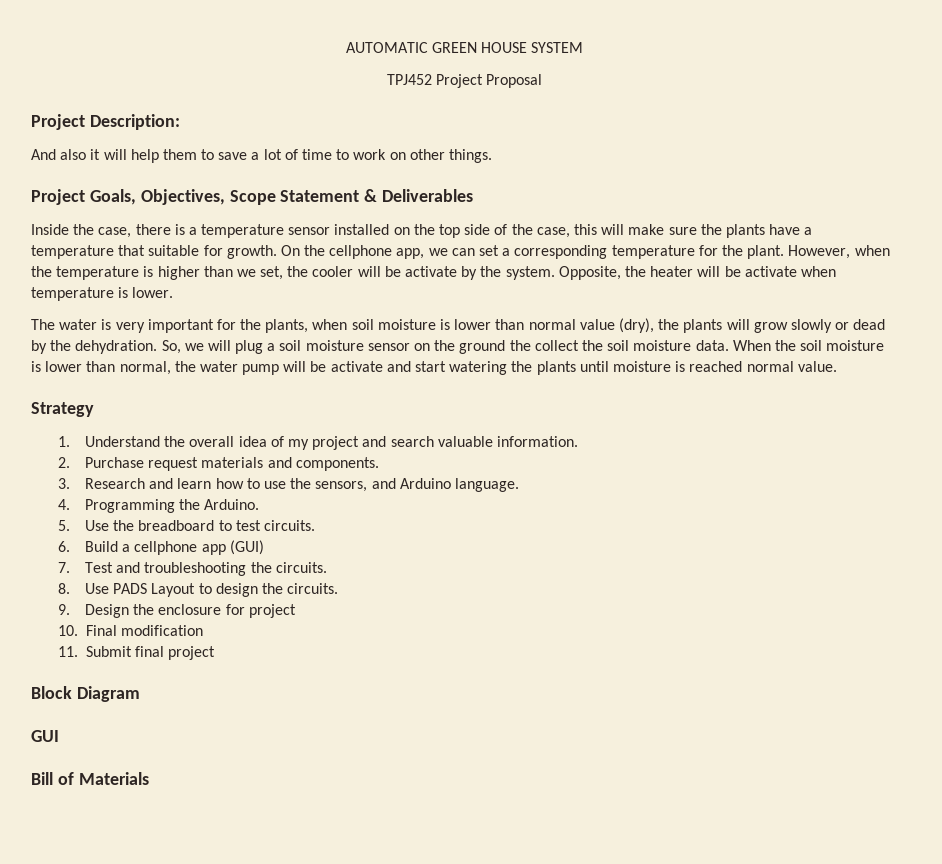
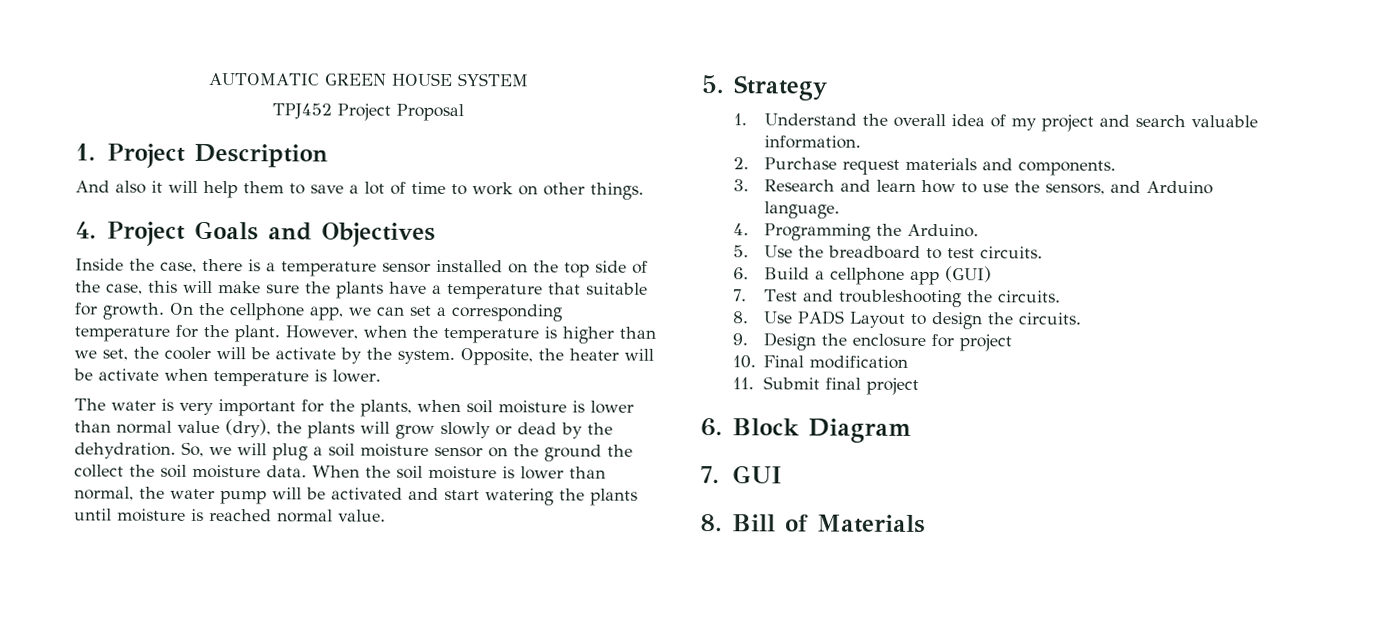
[31,114,180,130] Project Description: -> [75,143,328,168] 1. Project Description
[31,189,474,205] Project Goals, Objectives, Scope Statement & Deliverables -> [75,220,436,247] 4. Project Goals and Objectives
[330,361,383,372] activate -> [331,487,403,500] activated
(837, 366) none -> [701,75,723,94] 5.
(216, 653) none -> [700,418,722,437] 6.
(140, 694) none -> [700,466,719,484] 7.
(59, 736) none -> [700,514,722,532] 8.

